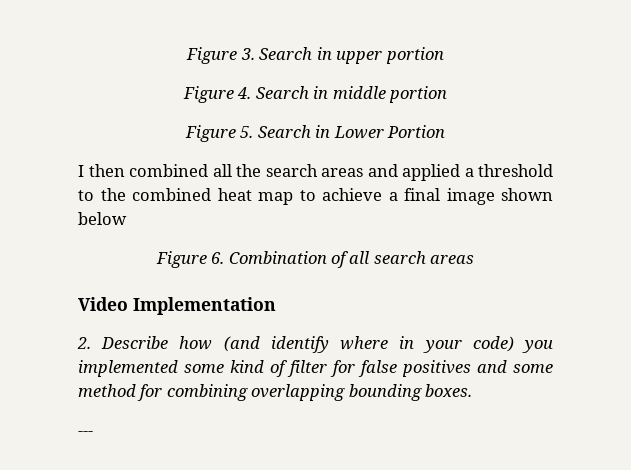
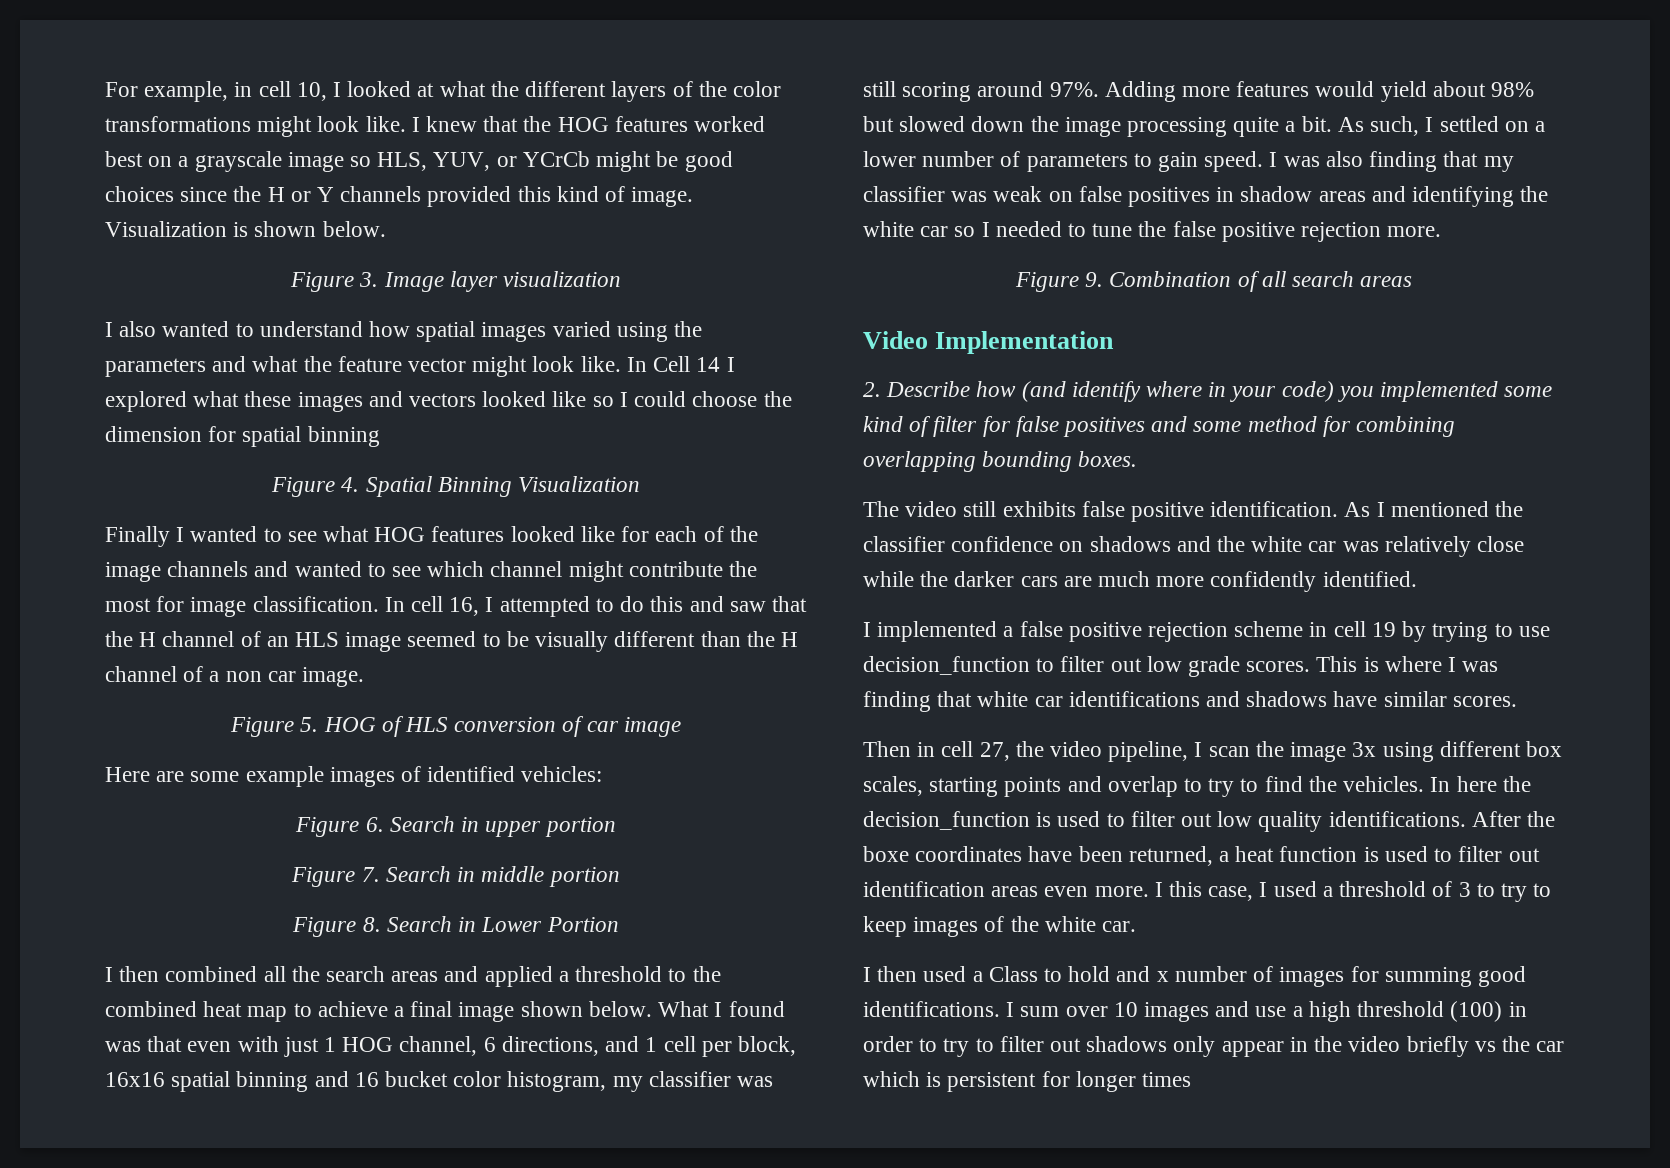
[186,47,255,64] Figure 3. -> [105,81,781,102] [105,116,766,137] [105,151,733,172] [105,186,694,207] [105,221,386,237] [290,271,621,292] [105,321,703,342] [105,356,735,377] [105,391,792,412] [105,426,380,447] [271,476,640,497] [105,526,758,547] [105,561,758,582] [105,596,807,617] [105,631,798,652] [105,666,365,687] [230,716,681,737] [105,766,603,787] [295,817,384,837] For example, in cell 10, I looked at what the different layers of the color transformations might look like. I knew that the HOG features worked best on a grayscale image so HLS, YUV, or YCrCb might be good choices since the H or Y channels provided this kind of image. Visualization is shown below. // Figure 3. Image layer visualization // I also wanted to understand how spatial images varied using the parameters and what the feature vector might look like. In Cell 14 I explored what these images and vectors looked like so I could choose the dimension for spatial binning // Figure 4. Spatial Binning Visualization // Finally I wanted to see what HOG features looked like for each of the image channels and wanted to see which channel might contribute the most for image classification. In cell 16, I attempted to do this and saw that the H channel of an HLS image seemed to be visually different than the H channel of a non car image. // Figure 5. HOG of HLS conversion of car image // Here are some example images of identified vehicles: // Figure 6.
[237,87,252,99] 4. -> [361,867,380,882] 7.
[240,126,254,138] 5. -> [362,917,381,932] 8.
[78,212,127,225] [155,251,225,268] below // Figure 6. -> [588,1001,785,1017] [105,1036,796,1057] [105,1071,774,1092] [863,81,1535,102] [863,116,1545,137] [863,151,1514,172] [863,186,1549,207] [863,221,1442,242] [1014,272,1104,292] below. What I found was that even with just 1 HOG channel, 6 directions, and 1 cell per block, 16x16 spatial binning and 16 bucket color histogram, my classifier was still scoring around 97%. Adding more features would yield about 98% but slowed down the image processing quite a bit. As such, I settled on a lower number of parameters to gain speed. I was also finding that my classifier was weak on false positives in shadow areas and identifying the white car so I needed to tune the false positive rejection more. // Figure 9.
[78,431,93,436] --- -> [863,501,1524,522] [863,536,1525,557] [863,571,1417,592] [863,621,1550,642] [863,656,1499,677] [863,691,1517,712] [863,741,1562,762] [863,776,1531,797] [863,811,1556,832] [863,846,1540,866] [863,881,1552,902] [863,916,1137,937] [863,966,1526,987] [863,1001,1527,1022] [863,1036,1565,1057] [863,1071,1192,1092] The video still exhibits false positive identification. As I mentioned the classifier confidence on shadows and the white car was relatively close while the darker cars are much more confidently identified. // I implemented a false positive rejection scheme in cell 19 by trying to use decision_function to filter out low grade scores. This is where I was finding that white car identifications and shadows have similar scores. // Then in cell 27, the video pipeline, I scan the image 3x using different box scales, starting points and overlap to try to find the vehicles. In here the decision_function is used to filter out low quality identifications. After the boxe coordinates have been returned, a heat function is used to filter out identification areas even more. I this case, I used a threshold of 3 to try to keep images of the white car. // I then used a Class to hold and x number of images for summing good identifications. I sum over 10 images and use a high threshold (100) in order to try to filter out shadows only appear in the video briefly vs the car which is persistent for longer times

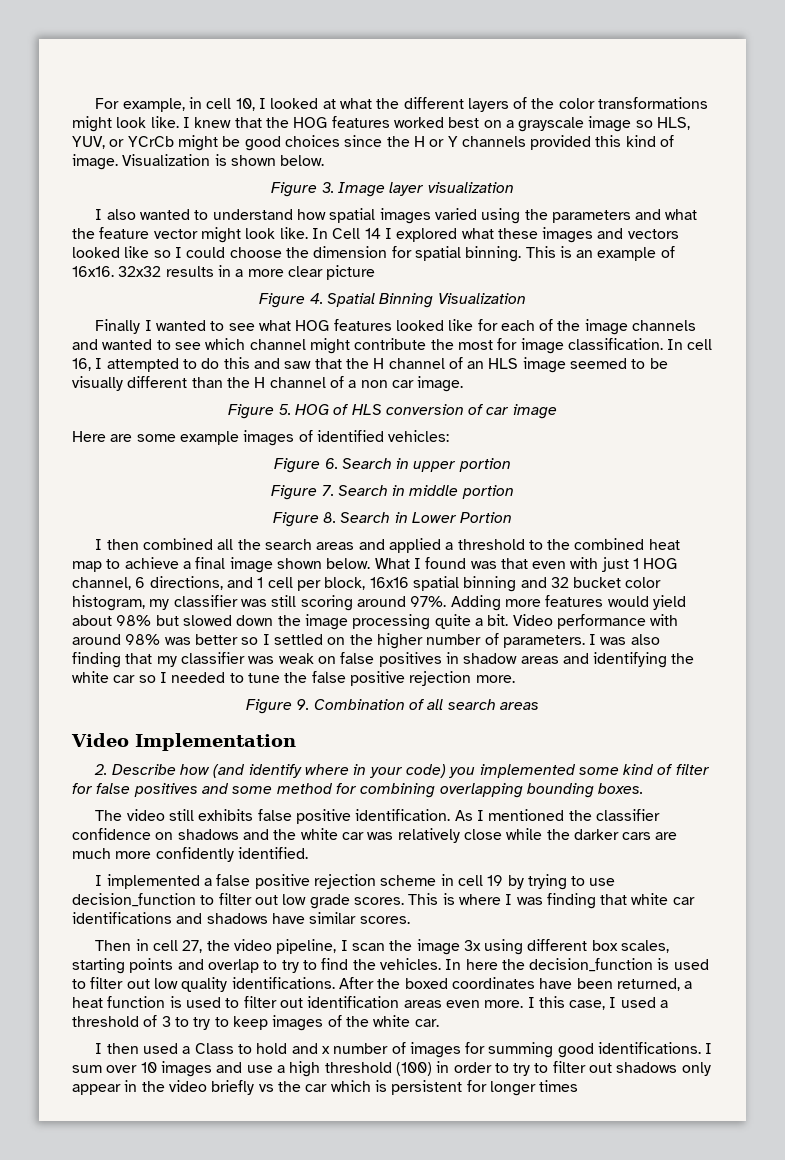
[307,426,380,447] binning -> [465,246,675,262] [72,265,376,280] binning. This is an example of 16x16. 32x32 results in a more clear picture
[354,1072,379,1087] 16 -> [550,577,569,588] 32
[1337,116,1545,136] [863,151,1264,172] As such, I settled on a lower number of parameters to gain speed. -> [512,614,679,629] [72,633,585,649] Video performance with around 98% was better so I settled on the higher number of parameters.
[863,846,909,862] boxe -> [404,978,448,989] boxed

